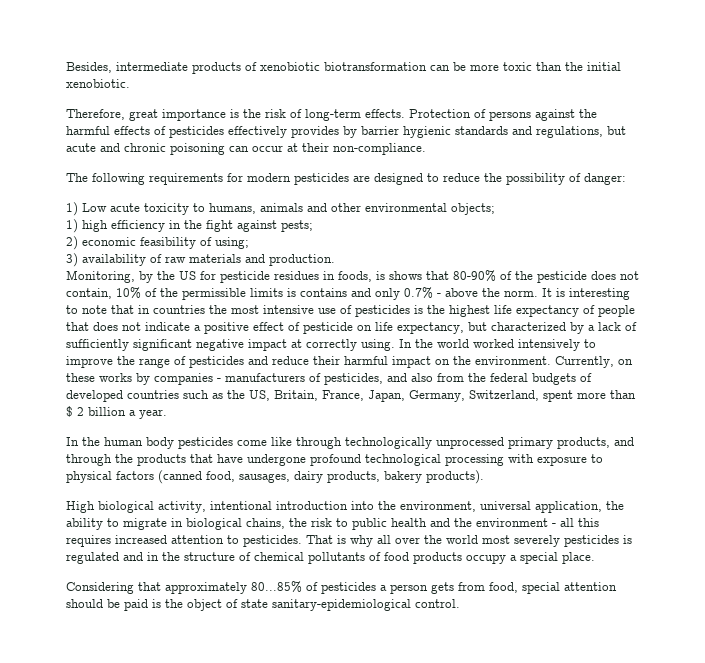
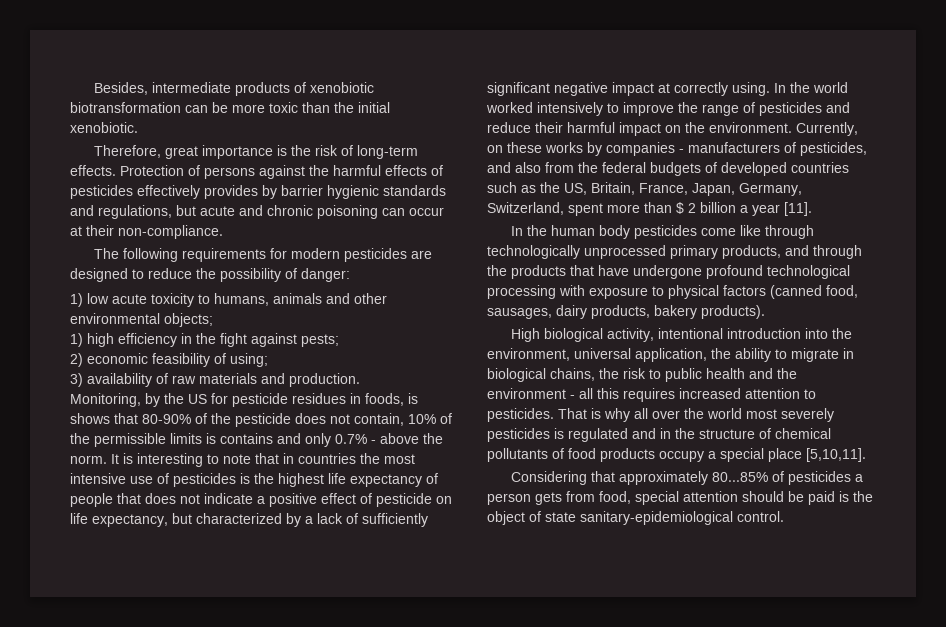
[82,203,107,212] Low -> [87,293,109,304] low
[139,409,167,419] year. -> [752,202,812,216] year [11].
[562,552,595,564] place. -> [768,448,866,462] place [5,10,11].

